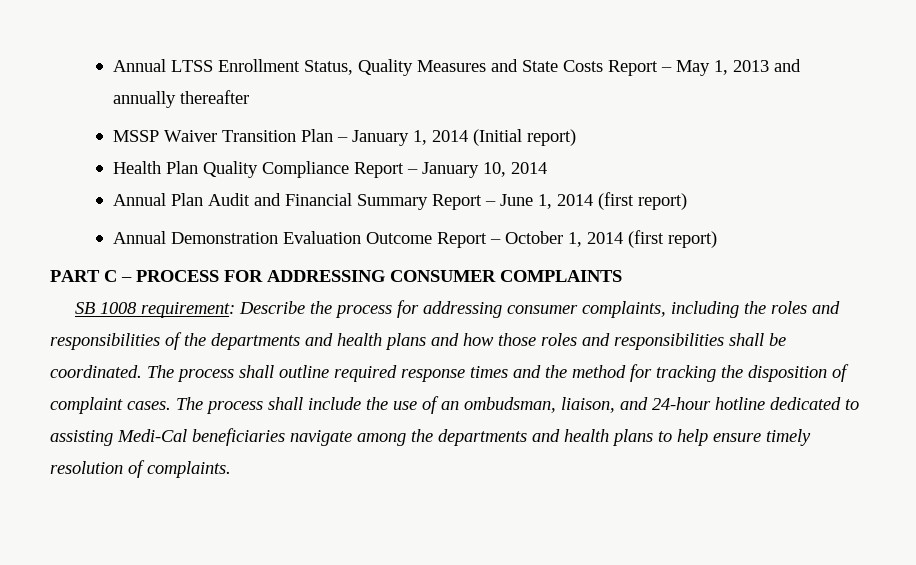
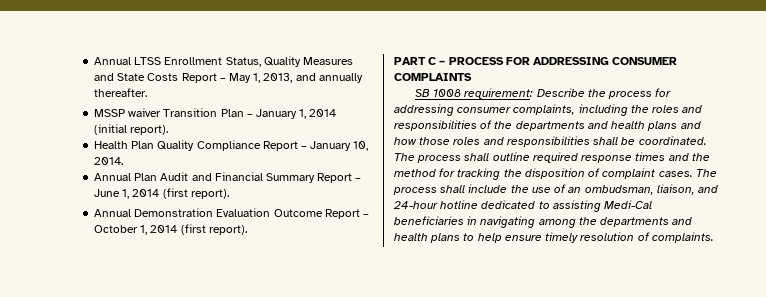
[732,60,769,72] 2013 -> [263,73,293,83] 2013,
[179,90,249,104] thereafter -> [93,88,147,97] thereafter.
[163,130,217,142] Waiver -> [128,108,162,117] waiver
[472,129,576,146] (Initial report) -> [93,124,169,135] (initial report).
[510,162,547,174] 2014 -> [93,157,123,165] 2014.
[637,193,687,210] report) -> [190,189,229,199] report).
[667,231,717,248] report) -> [208,225,247,235] report).
[290,430,352,446] navigate -> [467,216,536,228] in navigating

